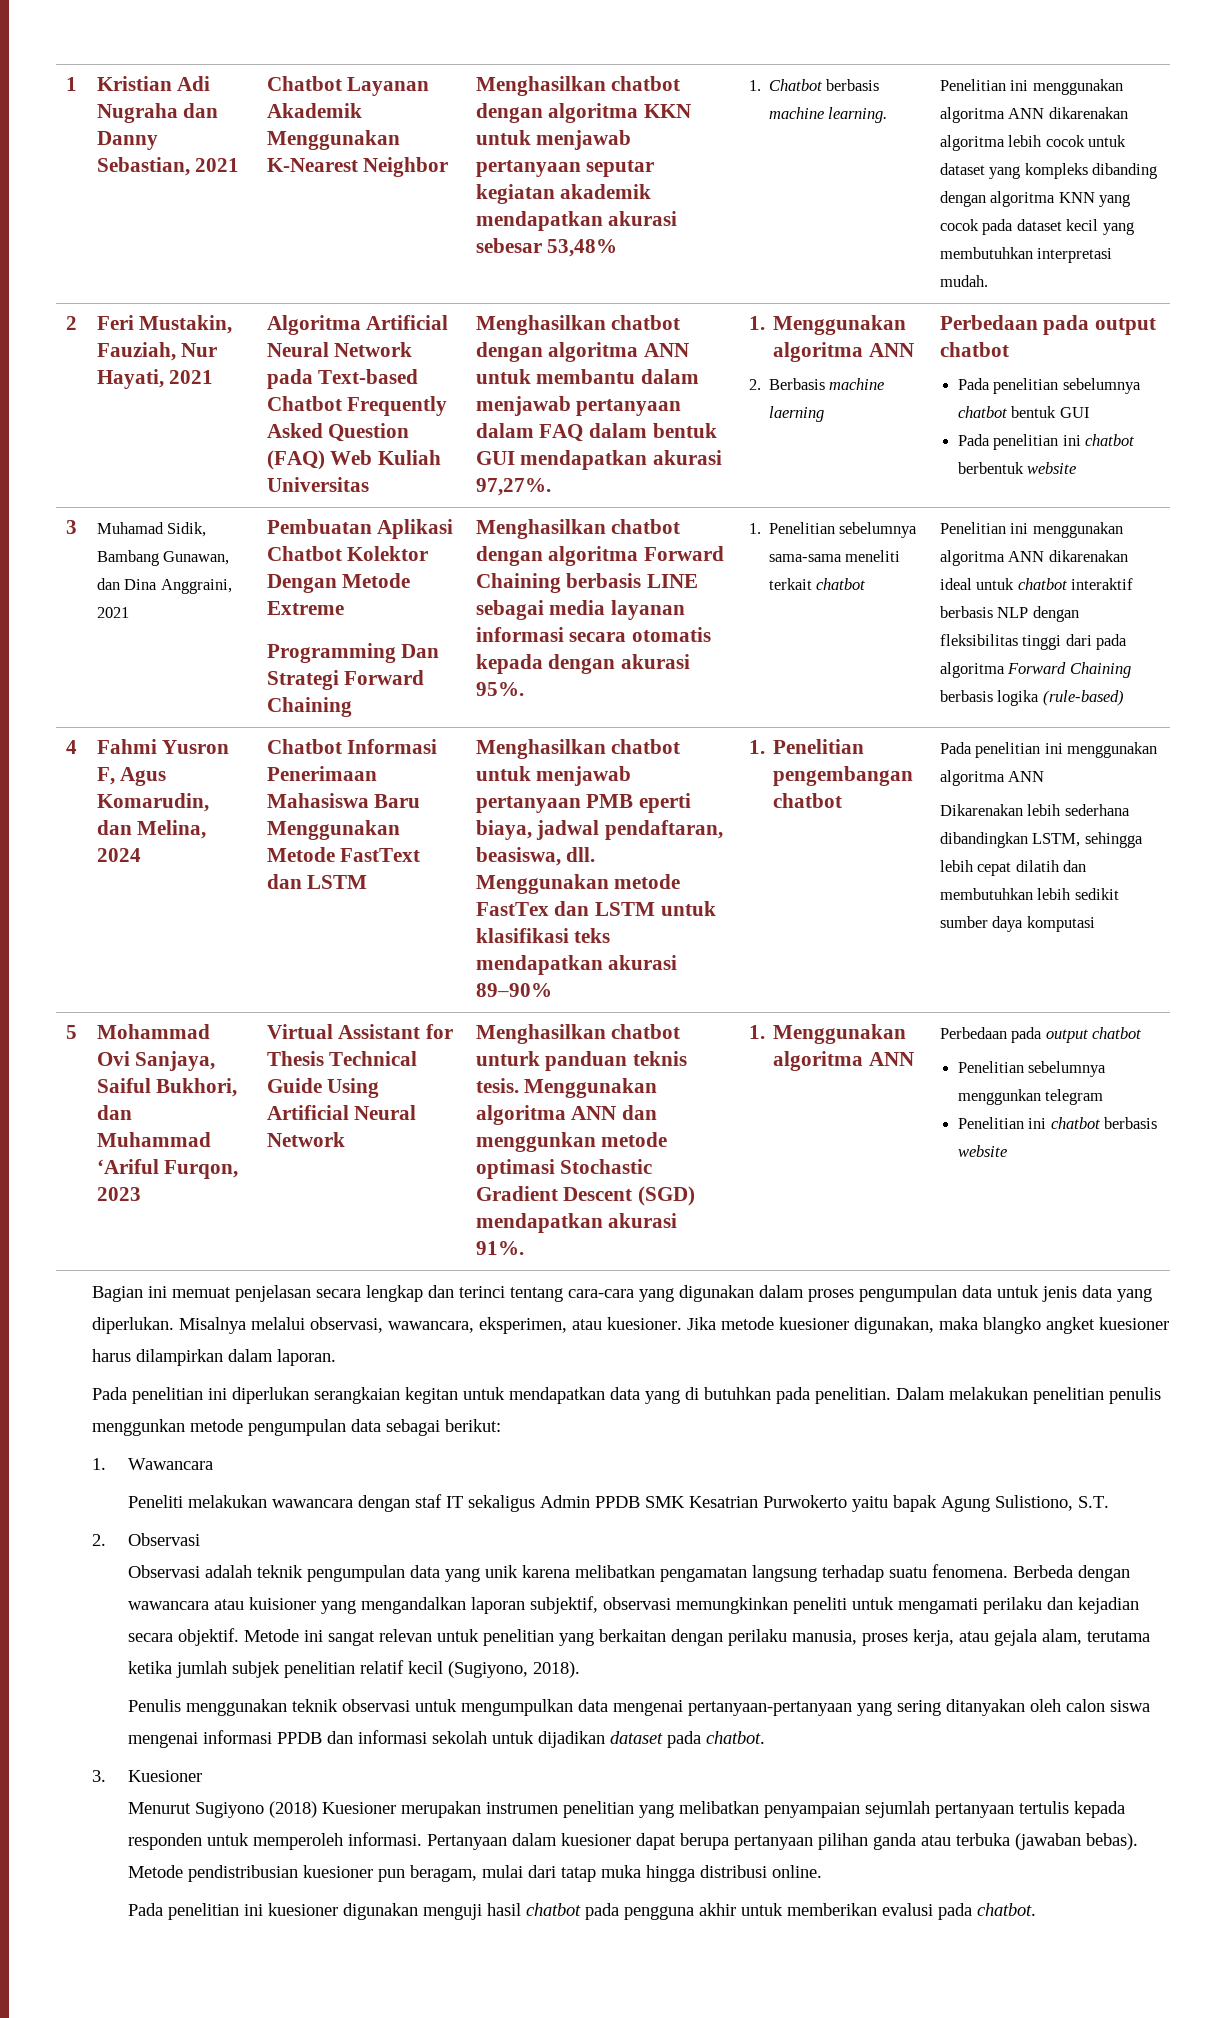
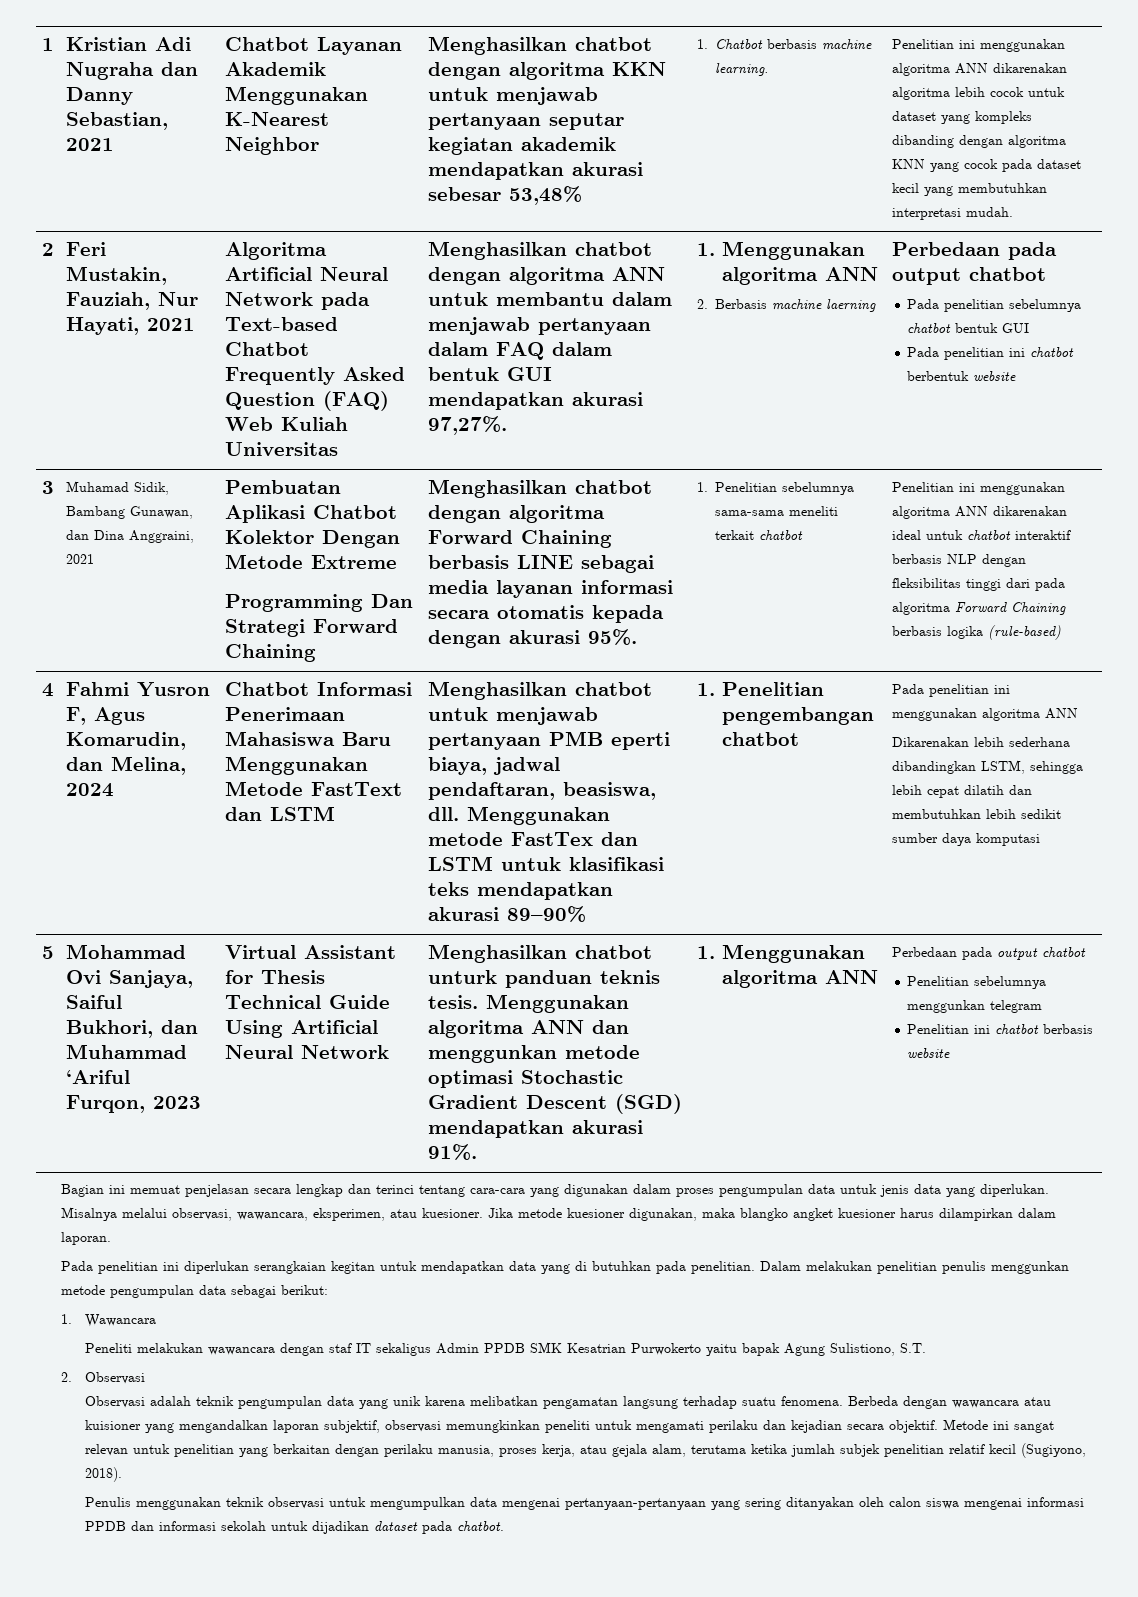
[92,1770,203,1782] [128,1801,1126,1818] [128,1832,1139,1850] [128,1865,823,1882] [128,1903,1037,1920] // 3. Kuesioner // Menurut Sugiyono (2018) Kuesioner merupakan instrumen penelitian yang melibatkan penyampaian sejumlah pertanyaan tertulis kepada responden untuk memperoleh informasi. Pertanyaan dalam kuesioner dapat berupa pertanyaan pilihan ganda atau terbuka (jawaban bebas). Metode pendistribusian kuesioner pun beragam, mulai dari tatap muka hingga distribusi online. // Pada penelitian ini kuesioner digunakan menguji hasil chatbot pada pengguna akhir untuk memberikan evalusi pada chatbot. -> (505, 1526) none

